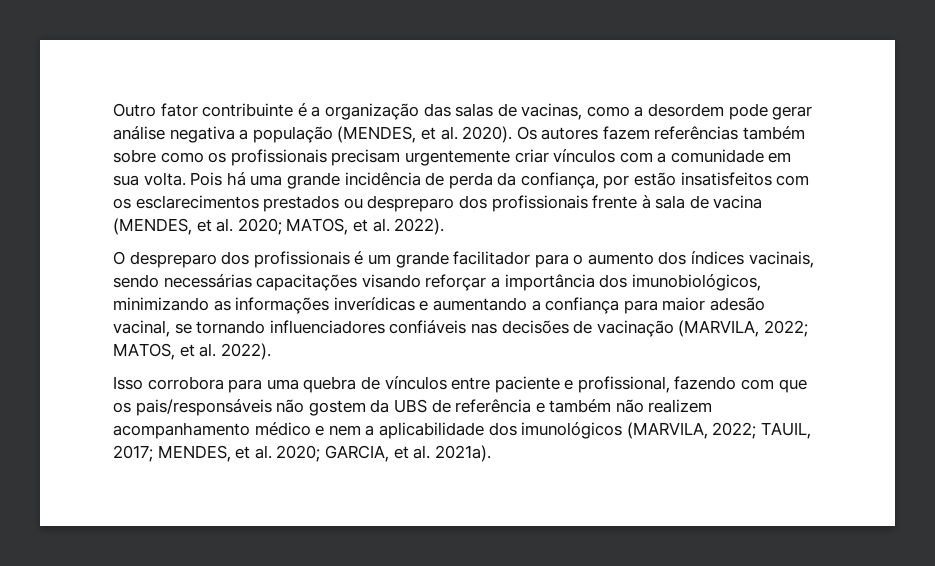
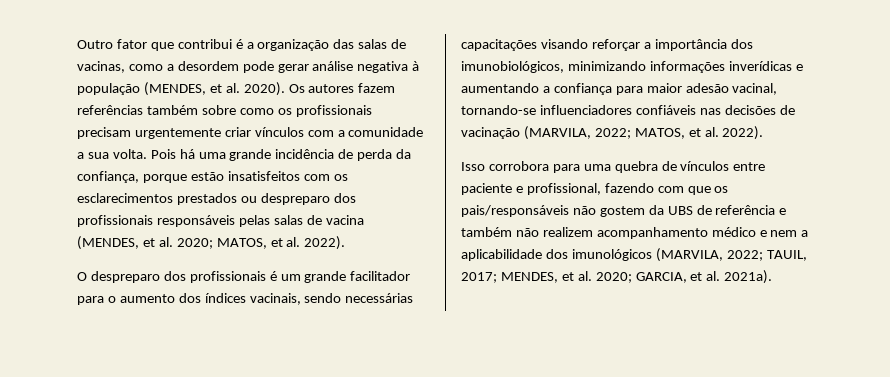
[202,103,294,117] contribuinte -> [150,39,232,51] que contribui
[239,129,249,140] a -> [412,61,420,71] à
[768,152,792,163] em -> [77,152,84,159] a
[603,175,630,189] por -> [142,174,187,183] porque
[592,195,686,209] frente à sala -> [156,215,303,227] responsáveis pelas salas
[213,300,231,311] as -> (646, 66) none
[174,320,266,334] se tornando -> [461,105,536,115] tornando-se

